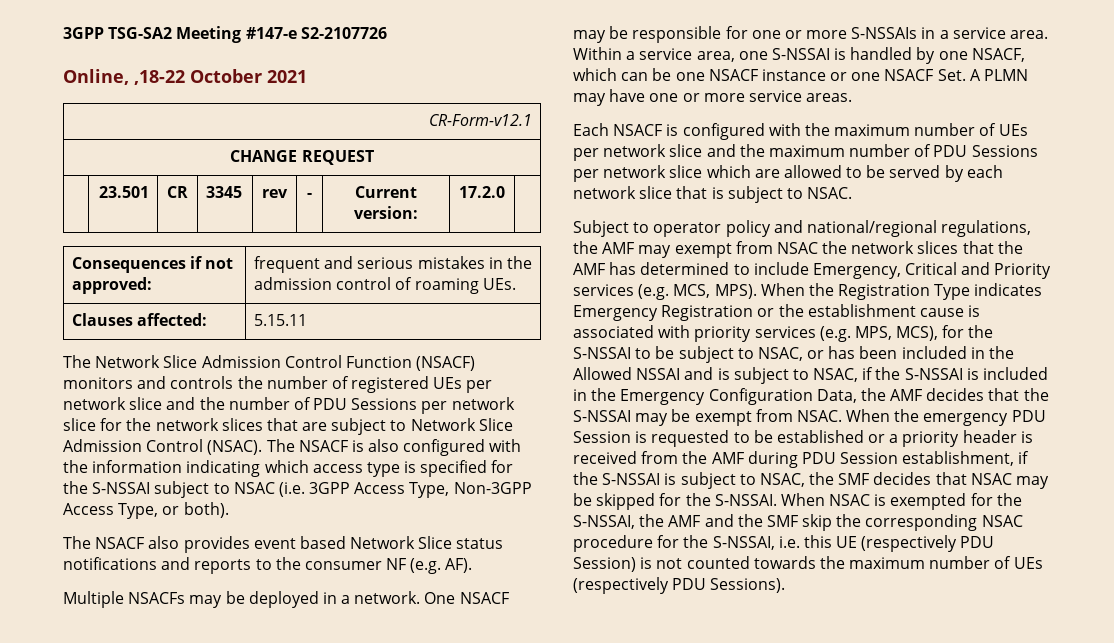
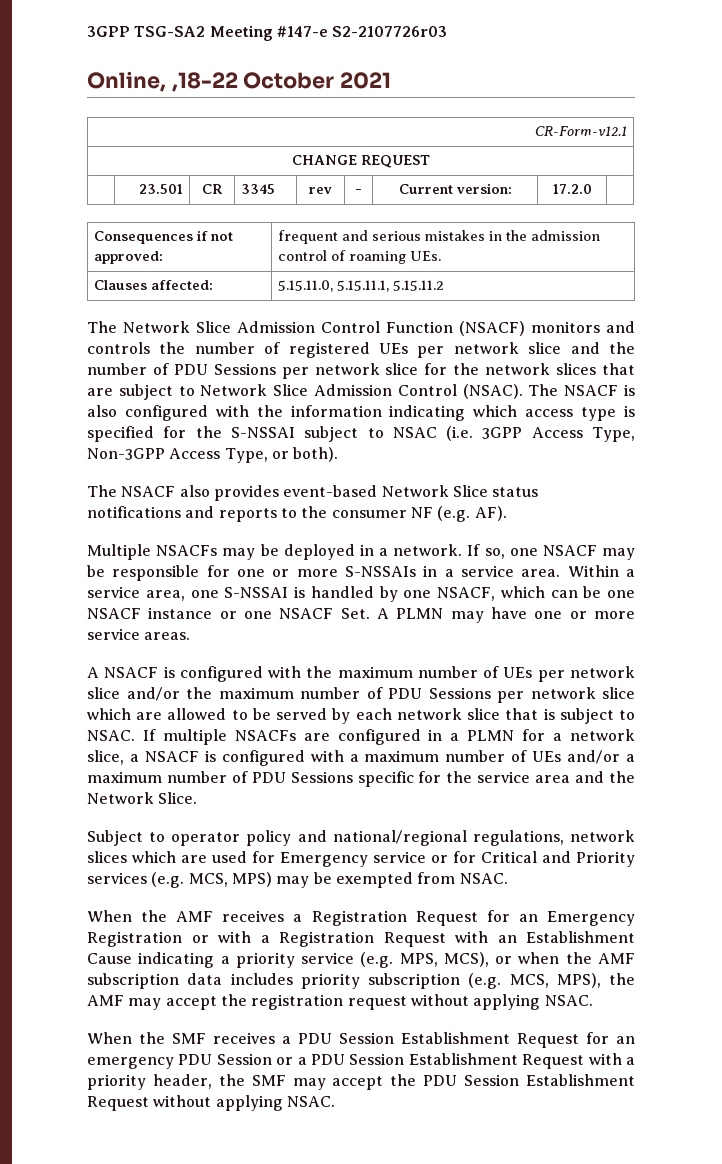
[300,27,387,39] S2-2107726 -> [332,26,448,37] S2-2107726r03
[254,314,308,326] 5.15.11 -> [277,280,444,292] 5.15.11.0, 5.15.11.1, 5.15.11.2
[253,536,346,549] event based -> [283,485,378,497] event-based
[424,592,456,604] One -> [467,544,538,559] If so, one
[573,123,609,136] Each -> [87,667,99,678] A
[706,144,736,157] and -> [126,687,180,701] and/or
(853, 193) none -> [142,729,636,745] [87,750,636,766] [87,771,636,787] [87,792,198,804] If multiple NSACFs are configured in a PLMN for a network slice, a NSACF is configured with a maximum number of UEs and/or a maximum number of PDU Sessions specific for the service area and the Network Slice.
[573,241,1023,258] [573,262,901,279] the AMF may exempt from NSAC the network slices that the AMF has determined to include Emergency, -> [570,830,635,842] [87,851,476,867] network slices which are used for Emergency service or for
[714,283,1043,300] [573,304,981,321] [573,325,994,342] [573,346,1015,363] [573,367,1049,384] [573,388,1049,405] [573,409,1046,426] [573,430,1033,447] [573,451,1030,468] [573,472,1050,489] [573,493,1022,510] [573,514,1023,531] [573,535,995,552] [573,556,1043,572] [573,577,786,594] MPS). When the Registration Type indicates Emergency Registration or the establishment cause is associated with priority services (e.g. MPS, MCS), for the S-NSSAI to be subject to NSAC, or has been included in the Allowed NSSAI and is subject to NSAC, if the S-NSSAI is included in the Emergency Configuration Data, the AMF decides that the S-NSSAI may be exempt from NSAC. When the emergency PDU Session is requested to be established or a priority header is received from the AMF during PDU Session establishment, if the S-NSSAI is subject to NSAC, the SMF decides that NSAC may be skipped for the S-NSSAI. When NSAC is exempted for the S-NSSAI, the AMF and the SMF skip the corresponding NSAC procedure for the S-NSSAI, i.e. this UE (respectively PDU Session) is not counted towards the maximum number of UEs (respectively PDU Sessions). -> [231,872,508,888] [87,910,635,926] [87,931,635,947] [87,952,635,968] [87,973,635,989] [87,994,593,1010] [87,1032,635,1048] [87,1053,635,1069] [87,1074,636,1090] [87,1095,335,1111] MPS) may be exempted from NSAC. // When the AMF receives a Registration Request for an Emergency Registration or with a Registration Request with an Establishment Cause indicating a priority service (e.g. MPS, MCS), or when the AMF subscription data includes priority subscription (e.g. MCS, MPS), the AMF may accept the registration request without applying NSAC. // When the SMF receives a PDU Session Establishment Request for an emergency PDU Session or a PDU Session Establishment Request with a priority header, the SMF may accept the PDU Session Establishment Request without applying NSAC.

